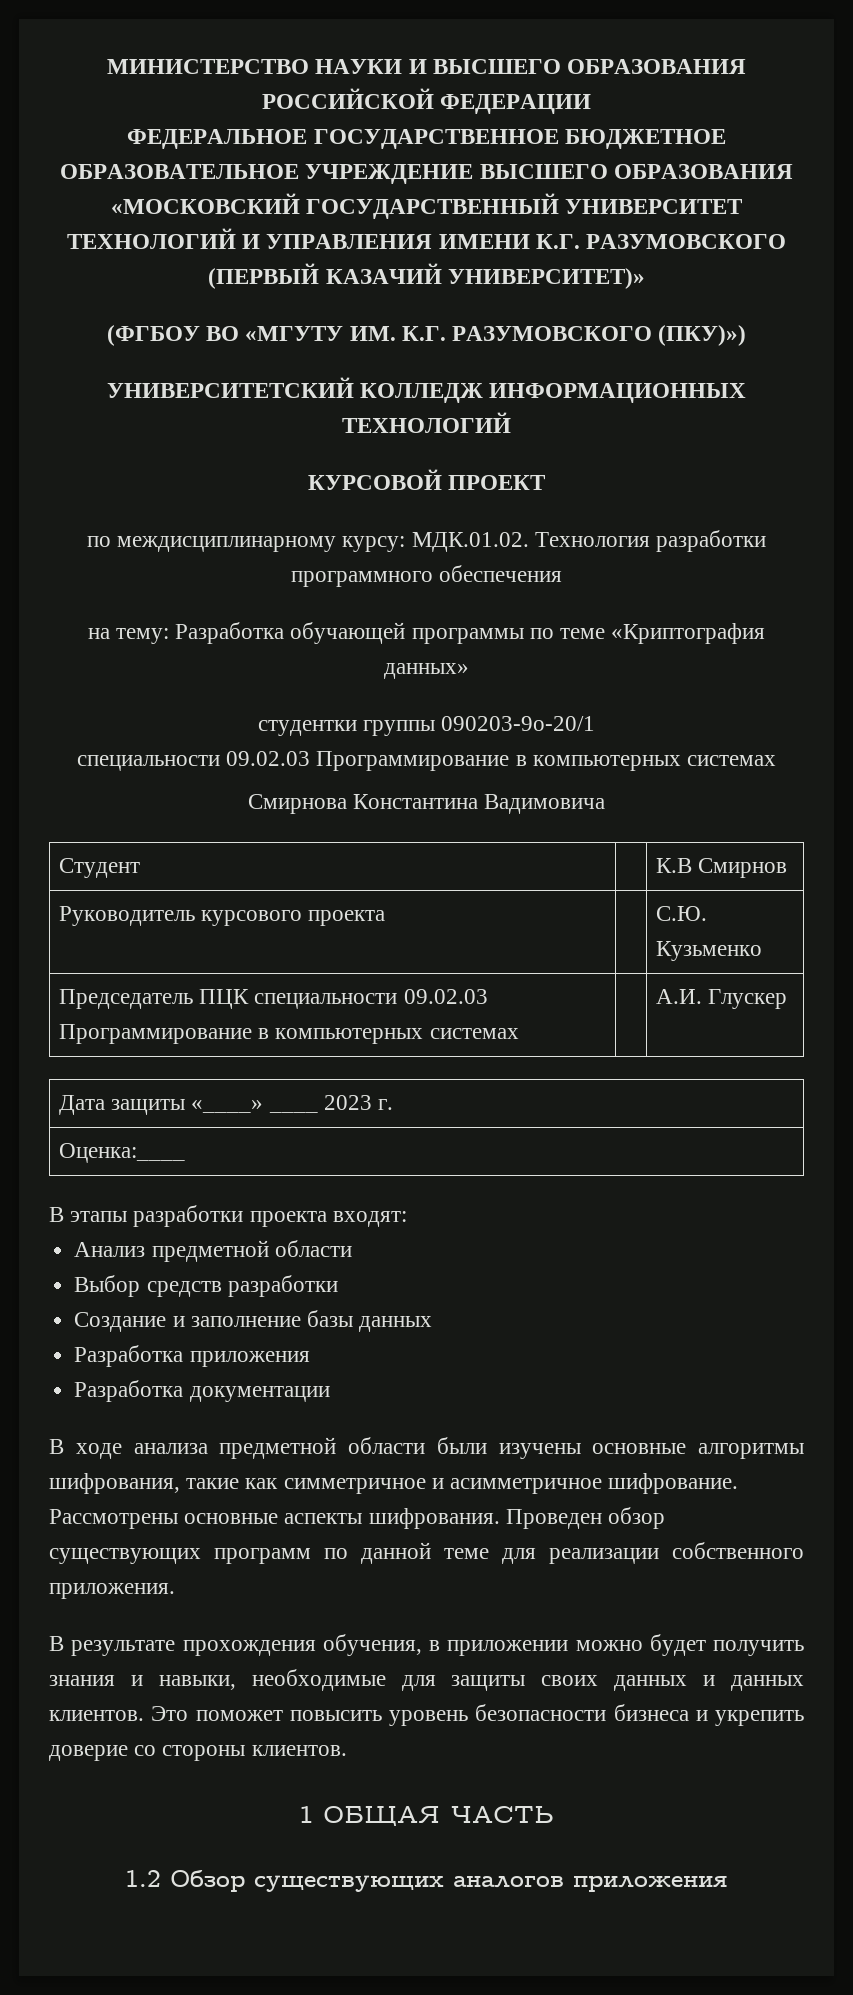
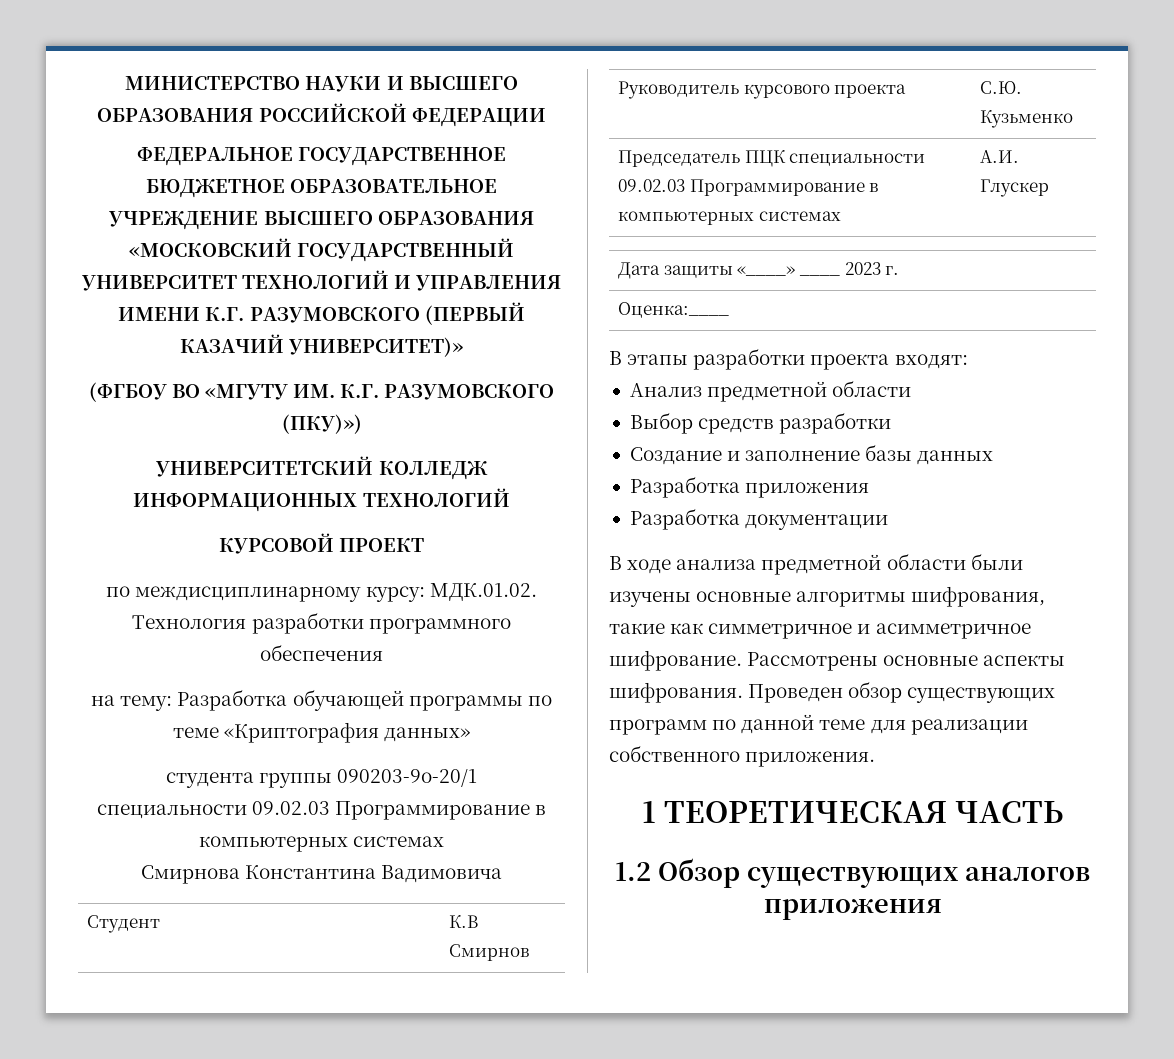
[257,720,357,736] студентки -> [165,772,254,788] студента
[49,1634,804,1656] [49,1669,804,1691] [49,1704,804,1726] [49,1745,347,1761] [299,1806,440,1826] // В результате прохождения обучения, в приложении можно будет получить знания и навыки, необходимые для защиты своих данных и данных клиентов. Это поможет повысить уровень безопасности бизнеса и укрепить доверие со стороны клиентов. // 1 ОБЩАЯ -> [642,801,947,823] // 1 ТЕОРЕТИЧЕСКАЯ

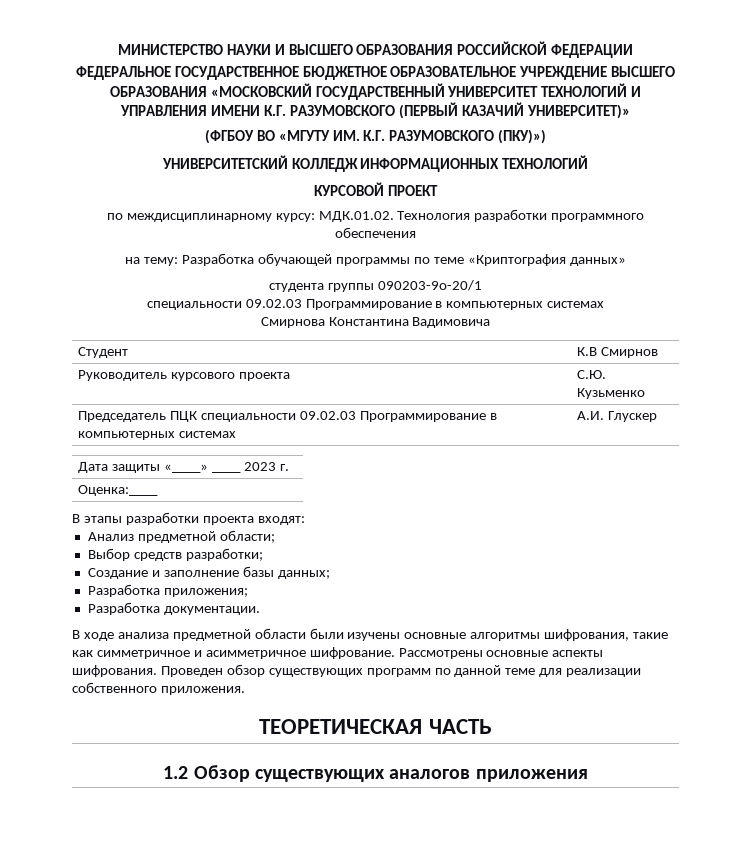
[832,380,912,397] области -> [219,530,275,543] области;
[779,412,892,434] разработки -> [185,548,263,561] разработки;
[917,450,994,465] [629,476,870,498] [629,508,889,530] данных // Разработка приложения // Разработка документации -> [277,570,330,579] [87,584,248,597] [87,602,260,615] данных; // Разработка приложения; // Разработка документации.
[642,801,657,823] 1 -> (245, 690) none

